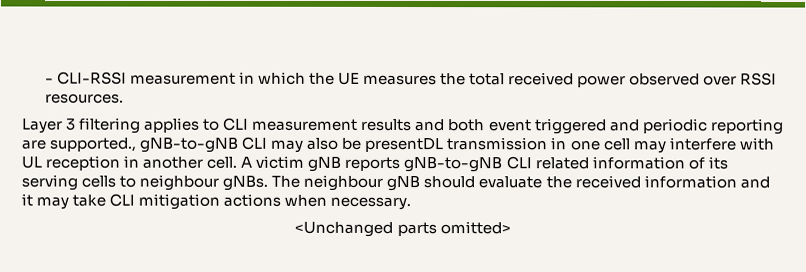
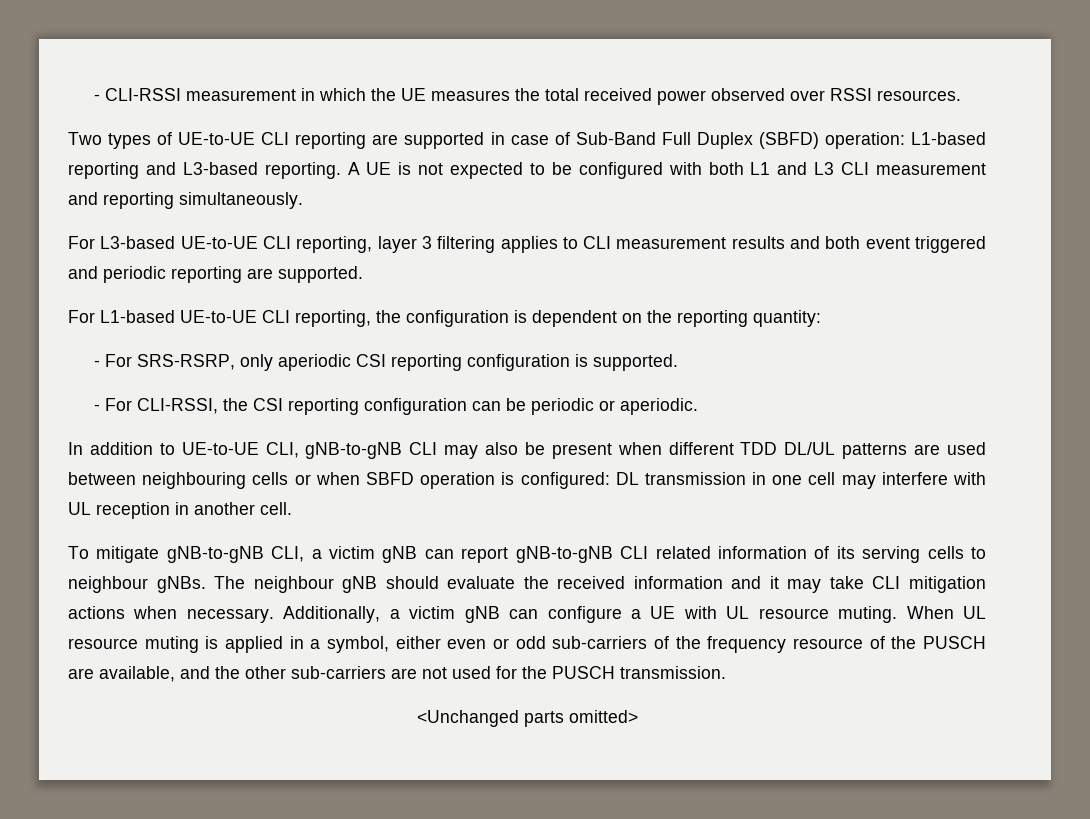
[22,118,63,134] Layer -> [68,132,986,149] [68,162,987,179] [68,192,303,209] [68,236,417,253] Two types of UE-to-UE CLI reporting are supported in case of Sub-Band Full Duplex (SBFD) operation: L1-based reporting and L3-based reporting. A UE is not expected to be configured with both L1 and L3 CLI measurement and reporting simultaneously. // For L3-based UE-to-UE CLI reporting, layer
[49,137,137,152] supported., -> [278,266,363,283] [68,310,821,327] [94,354,679,371] [94,398,699,415] [68,442,299,458] supported. // For L1-based UE-to-UE CLI reporting, the configuration is dependent on the reporting quantity: // - For SRS-RSRP, only aperiodic CSI reporting configuration is supported. // - For CLI-RSSI, the CSI reporting configuration can be periodic or aperiodic. // In addition to UE-to-UE CLI,
[364,137,444,153] presentDL -> [551,442,986,459] [68,472,639,489] present when different TDD DL/UL patterns are used between neighbouring cells or when SBFD operation is configured: DL
[240,155,401,172] A victim gNB reports -> [68,546,509,563] // To mitigate gNB-to-gNB CLI, a victim gNB can report
(412, 203) none -> [283,606,986,623] [68,636,986,653] [68,666,726,682] Additionally, a victim gNB can configure a UE with UL resource muting. When UL resource muting is applied in a symbol, either even or odd sub-carriers of the frequency resource of the PUSCH are available, and the other sub-carriers are not used for the PUSCH transmission.

